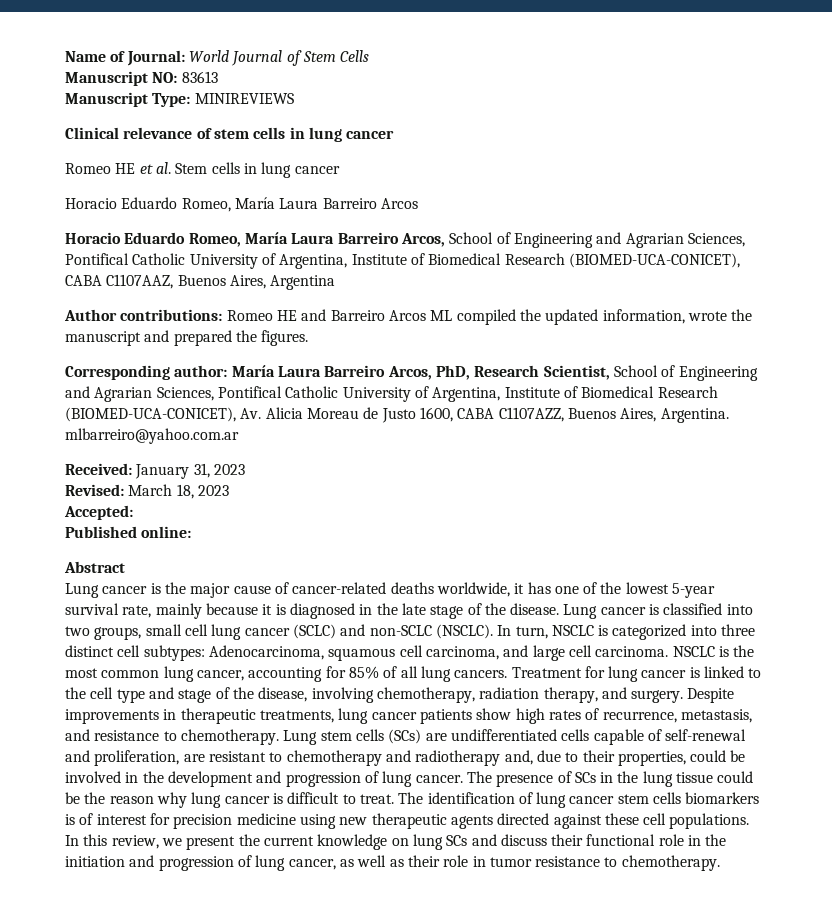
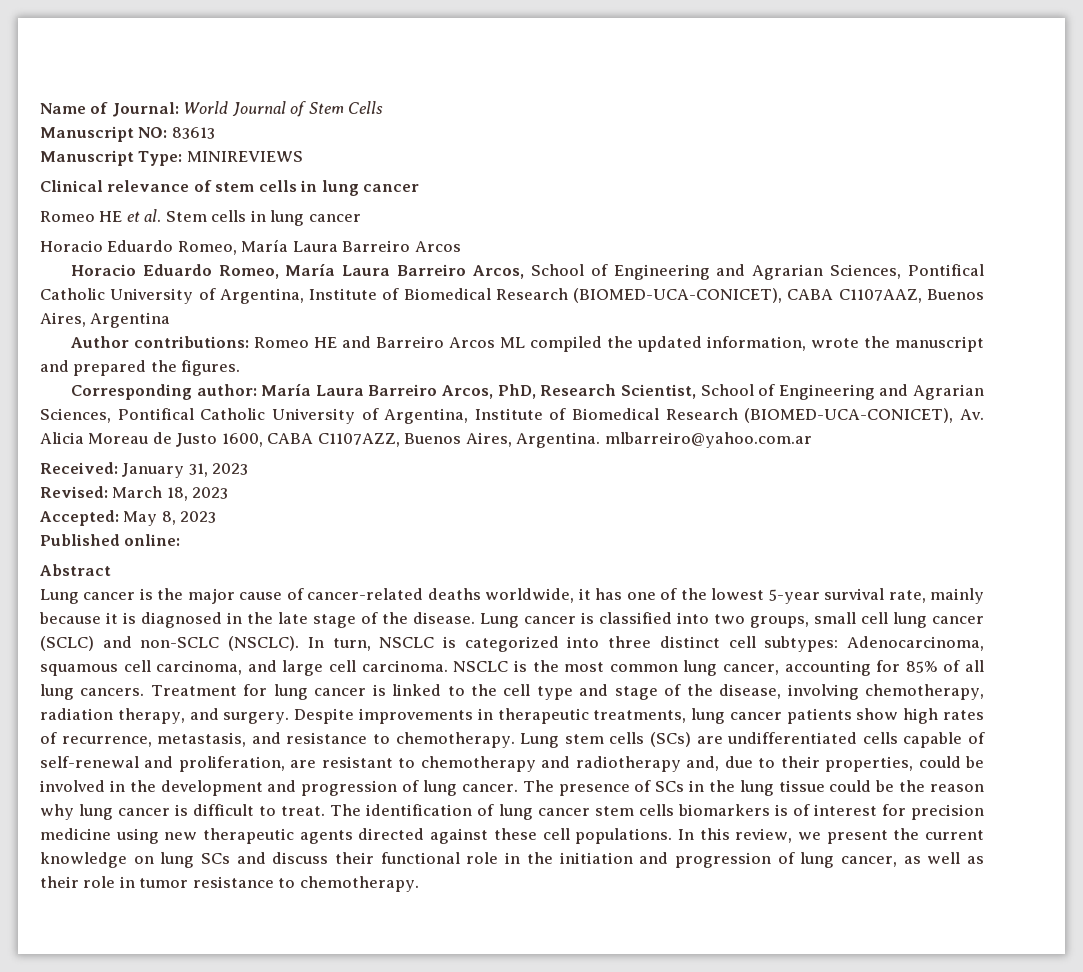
(133, 512) none -> [123,511,217,526] May 8, 2023

